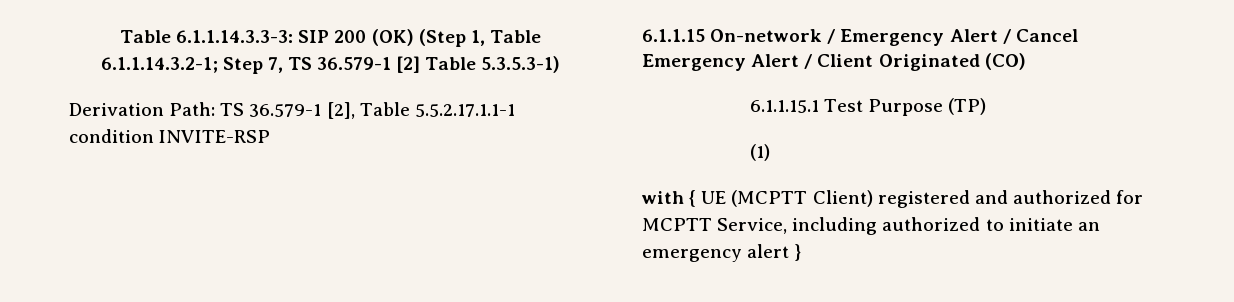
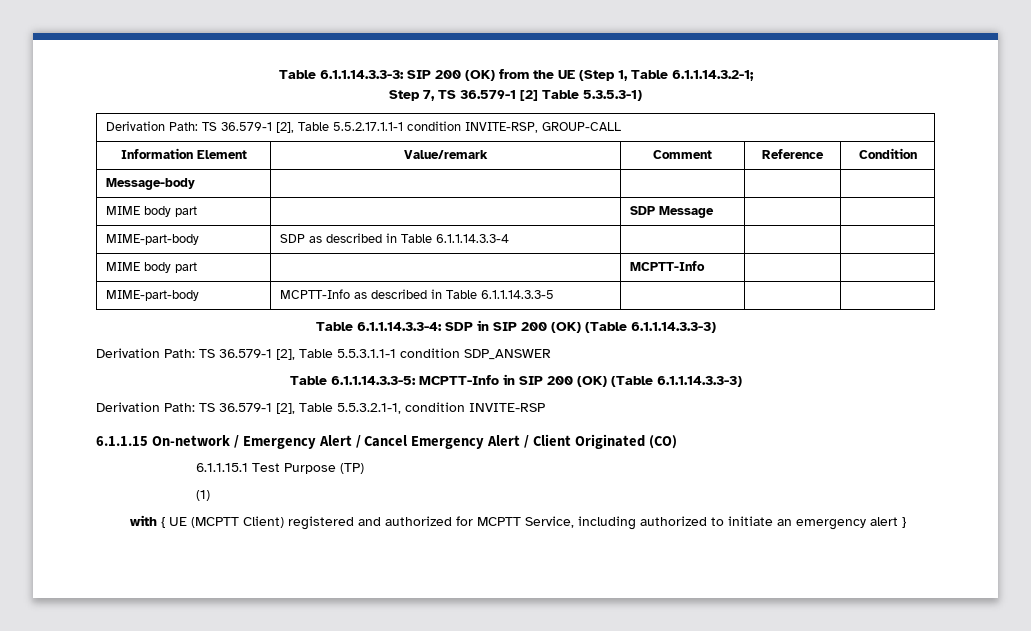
(414, 37) none -> [498,69,575,79] from the UE
(218, 65) none -> (754, 75) //
[69,102,515,119] // Derivation Path: TS 36.579-1 [2], Table 5.5.2.17.1.1-1 -> [105,121,621,133] [120,148,247,159] [404,150,488,159] [653,150,712,159] [762,149,824,159] [858,148,917,159] [105,178,195,190] [105,206,197,217] [629,206,714,218] [105,234,199,245] [279,233,509,243] [105,262,197,273] [629,261,705,271] [105,290,199,301] [279,289,554,299] [315,320,716,333] [96,348,551,360] [289,374,742,387] [96,402,401,414] // Derivation Path: TS 36.579-1 [2], Table 5.5.2.17.1.1-1 condition INVITE-RSP, GROUP-CALL // Information Element | Value/remark | Comment | Reference | Condition // Message-body | | | | // MIME body part | | SDP Message | | // MIME-part-body | SDP as described in Table 6.1.1.14.3.3-4 | | | // MIME body part | | MCPTT-Info | | // MIME-part-body | MCPTT-Info as described in Table 6.1.1.14.3.3-5 | | | // Table 6.1.1.14.3.3-4: SDP in SIP 200 (OK) (Table 6.1.1.14.3.3-3) // Derivation Path: TS 36.579-1 [2], Table 5.5.3.1.1-1 condition SDP_ANSWER // Table 6.1.1.14.3.3-5: MCPTT-Info in SIP 200 (OK) (Table 6.1.1.14.3.3-3) // Derivation Path: TS 36.579-1 [2], Table 5.5.3.2.1-1,

